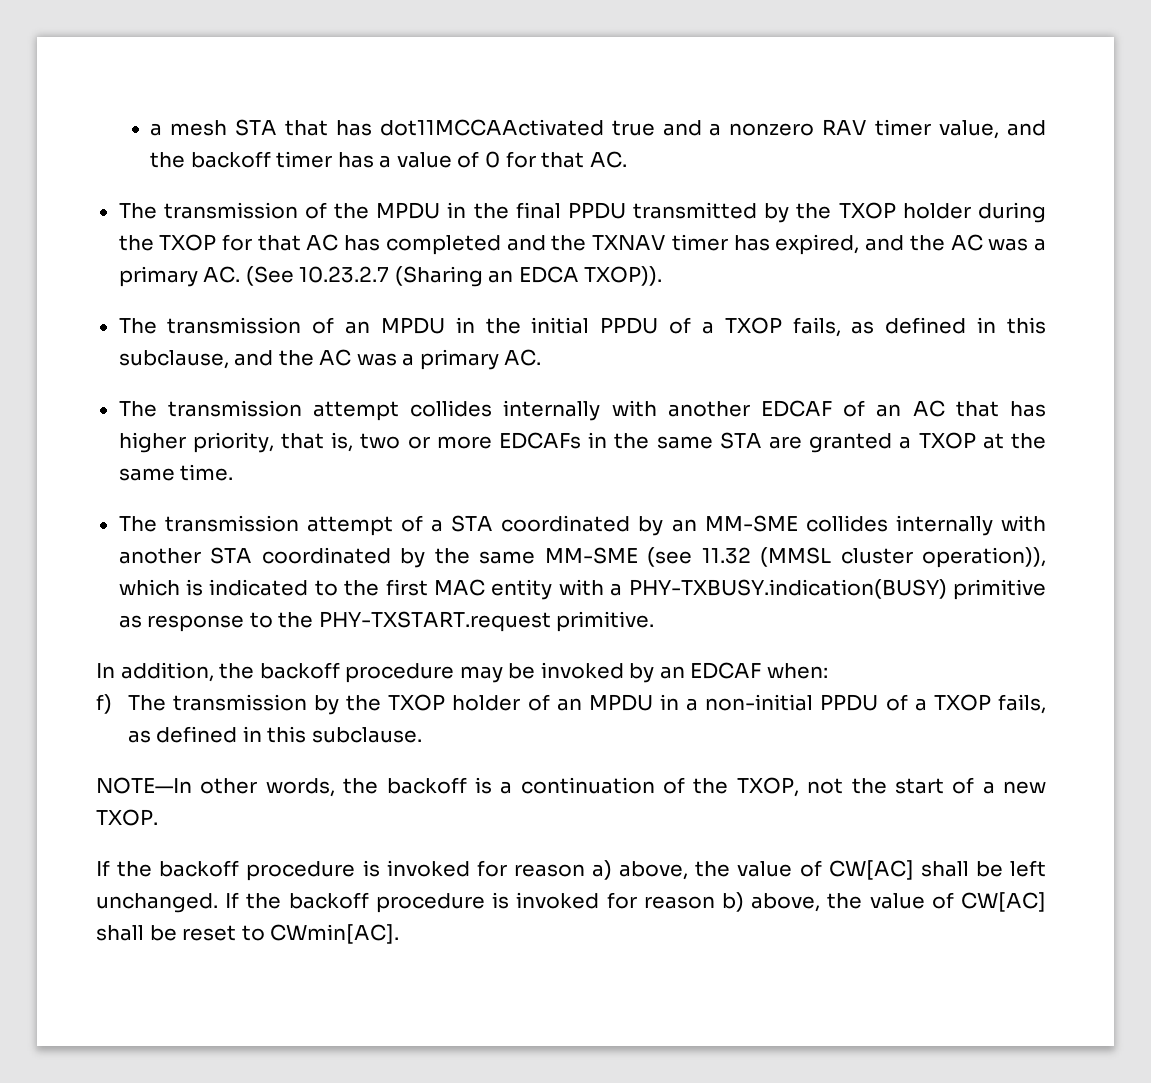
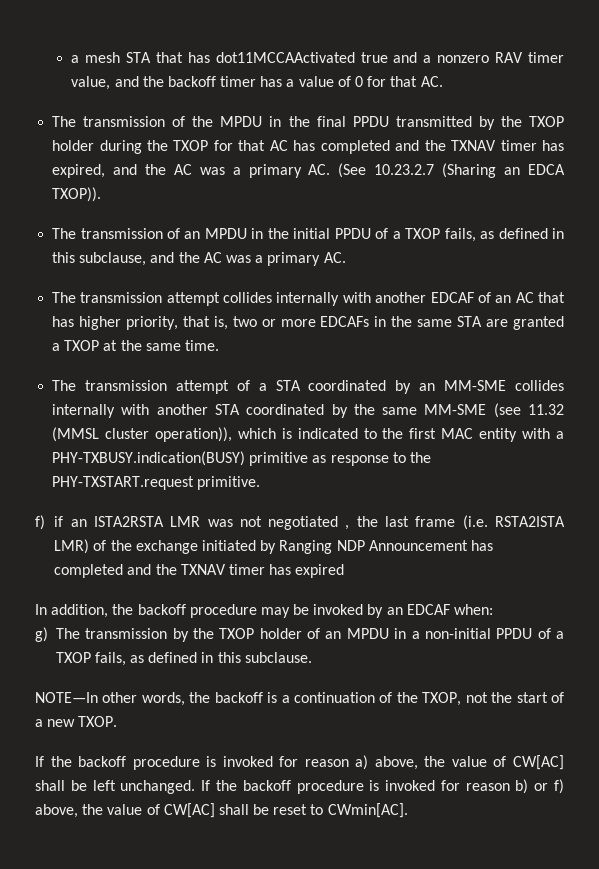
(655, 621) none -> [35,515,565,530] [54,539,493,554] [54,564,345,578] // f) if an ISTA2RSTA LMR was not negotiated , the last frame (i.e. RSTA2ISTA LMR) of the exchange initiated by Ranging NDP Announcement has completed and the TXNAV timer has expired
[96,694,112,714] f) -> [35,627,48,642] g)
(744, 902) none -> [534,779,564,794] or f)

